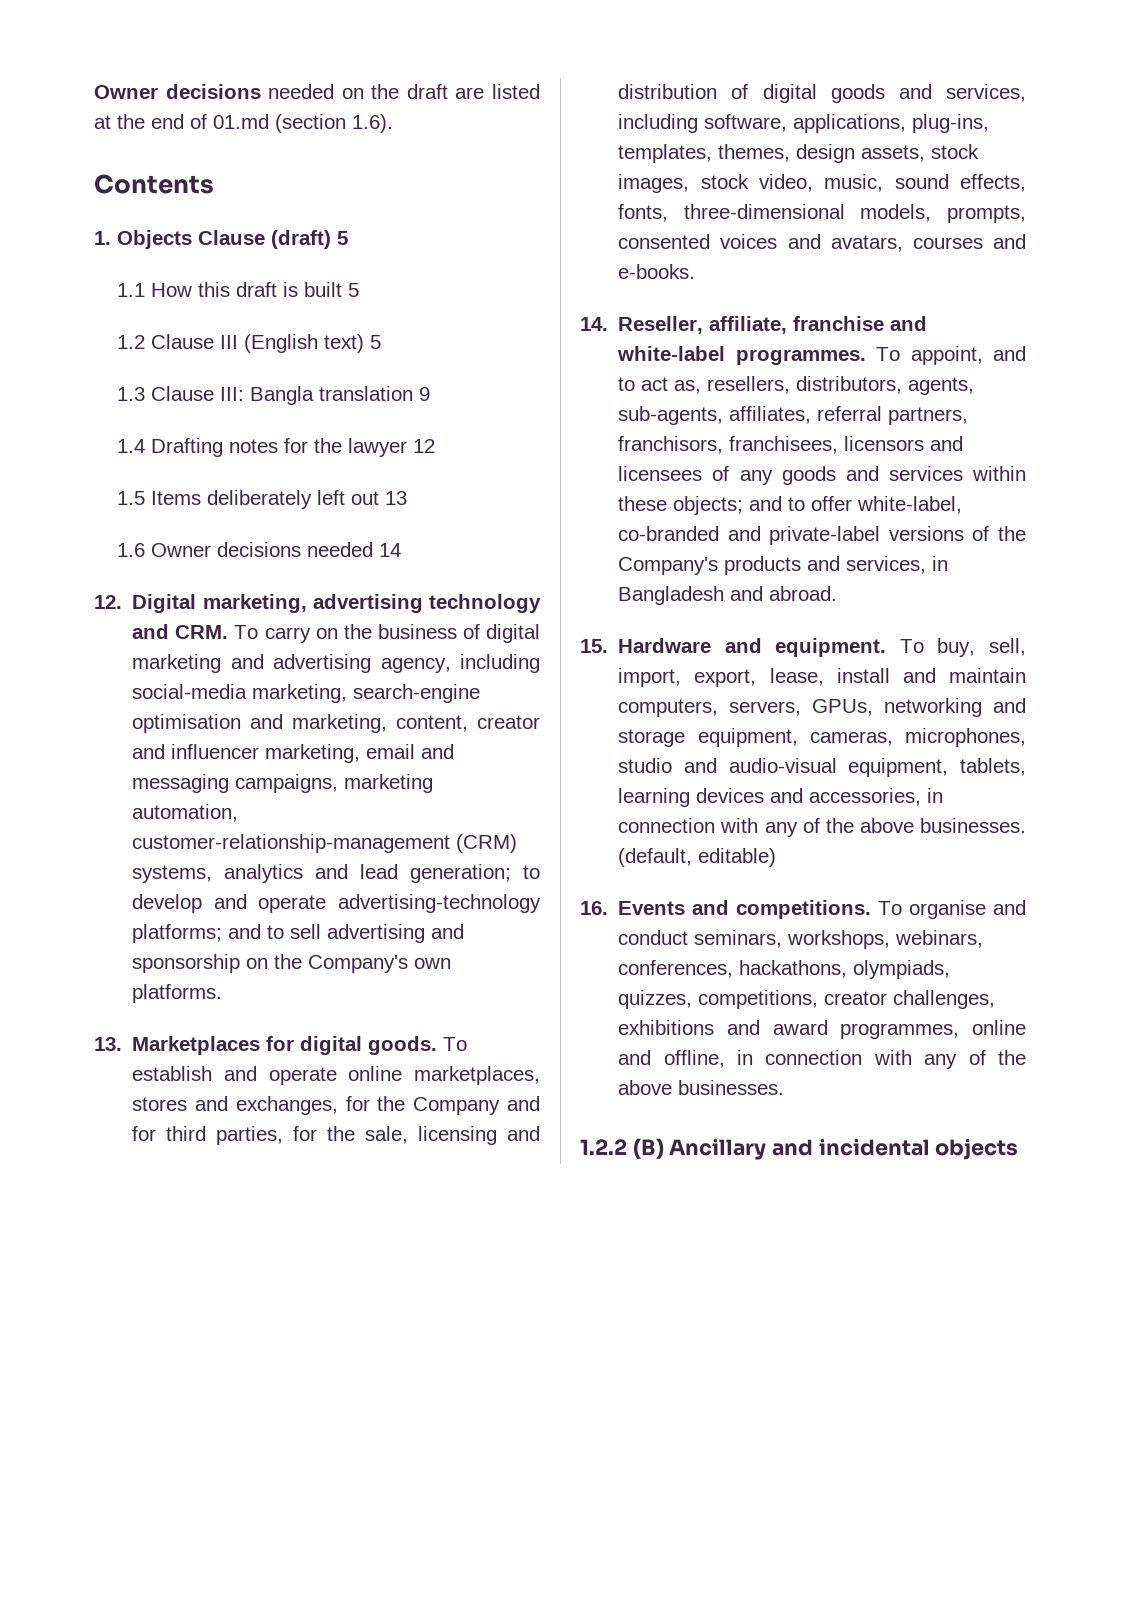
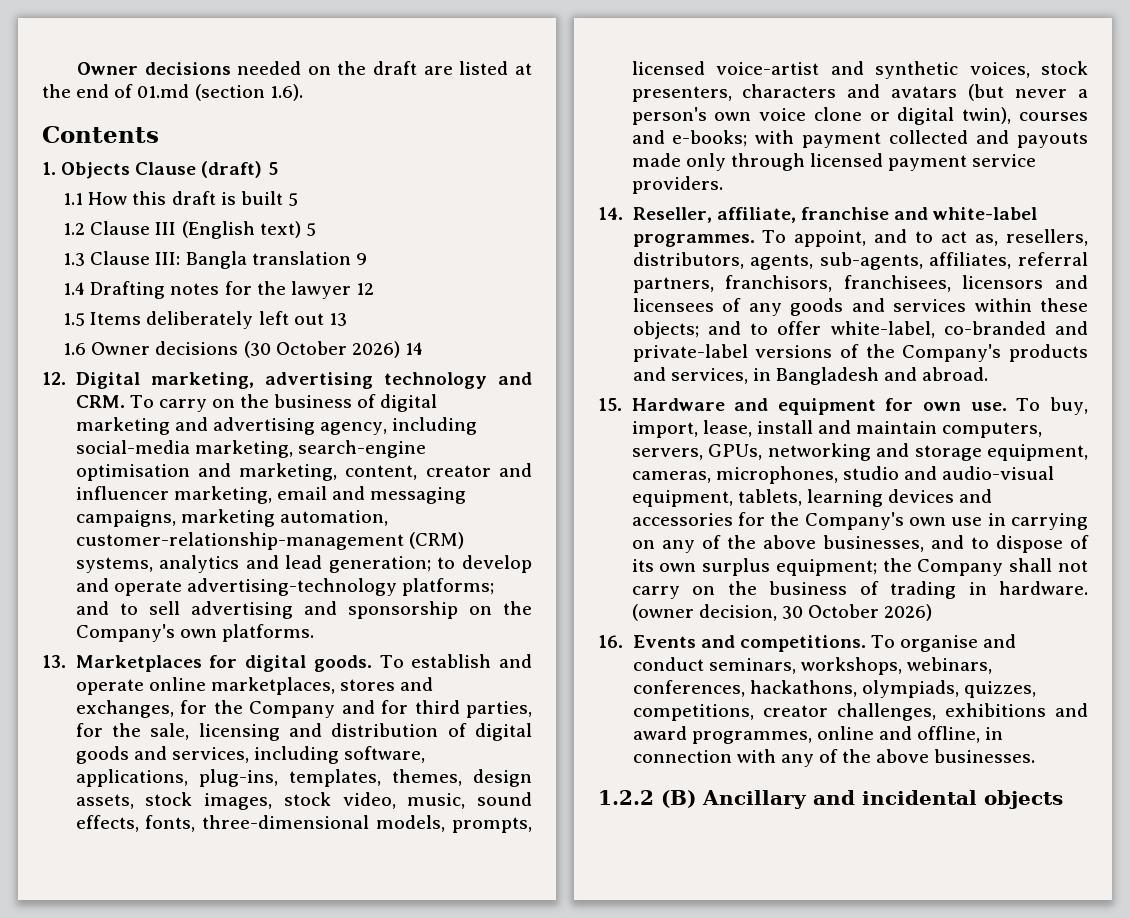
[307,542,374,557] needed -> [243,341,400,358] (30 October 2026)
[618,234,1026,252] [618,264,696,279] consented voices and avatars, courses and e-books. -> [631,61,1088,79] [631,84,1088,102] [631,107,1088,125] [631,130,1088,148] [631,153,1037,171] [631,176,723,194] licensed voice-artist and synthetic voices, stock presenters, characters and avatars (but never a person's own voice clone or digital twin), courses and e-books; with payment collected and payouts made only through licensed payment service providers.
[775,638,1026,657] [618,668,757,687] equipment. To buy, sell, import, export, -> [777,397,1088,415] [631,421,698,438] equipment for own use. To buy, import,
[809,788,944,806] [618,818,1026,837] [618,848,777,867] accessories, in connection with any of the above businesses. (default, editable) -> [631,512,1088,530] [631,535,1089,553] [631,558,1088,576] [631,581,1088,599] [631,604,933,621] accessories for the Company's own use in carrying on any of the above businesses, and to dispose of its own surplus equipment; the Company shall not carry on the business of trading in hardware. (owner decision, 30 October 2026)

